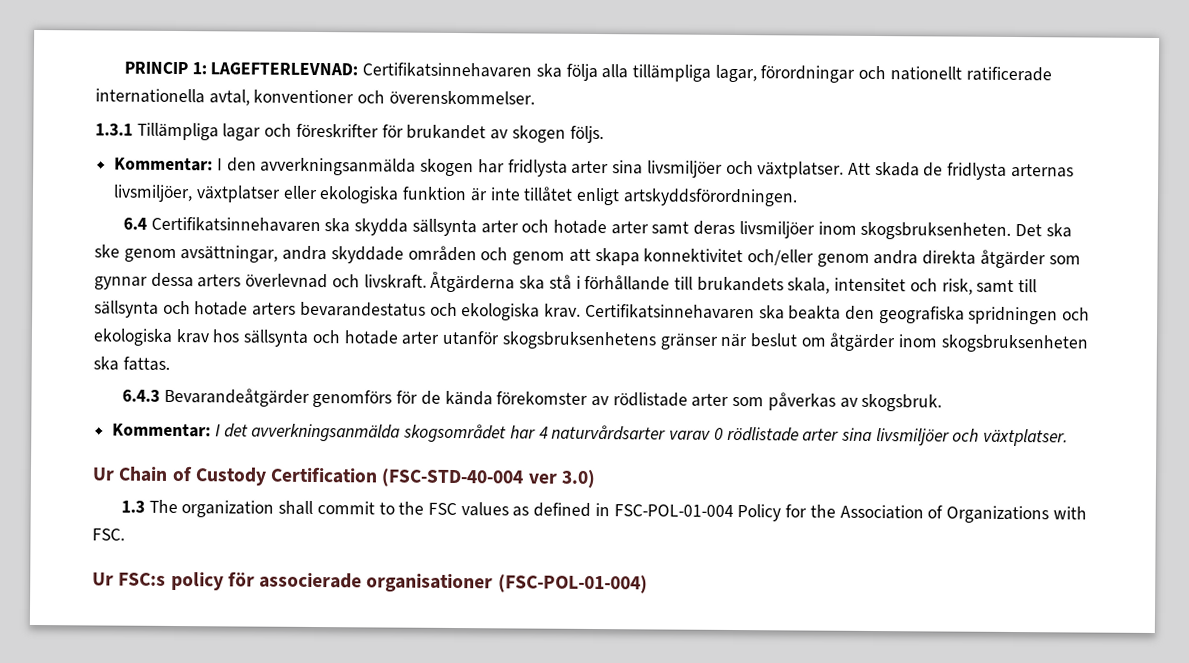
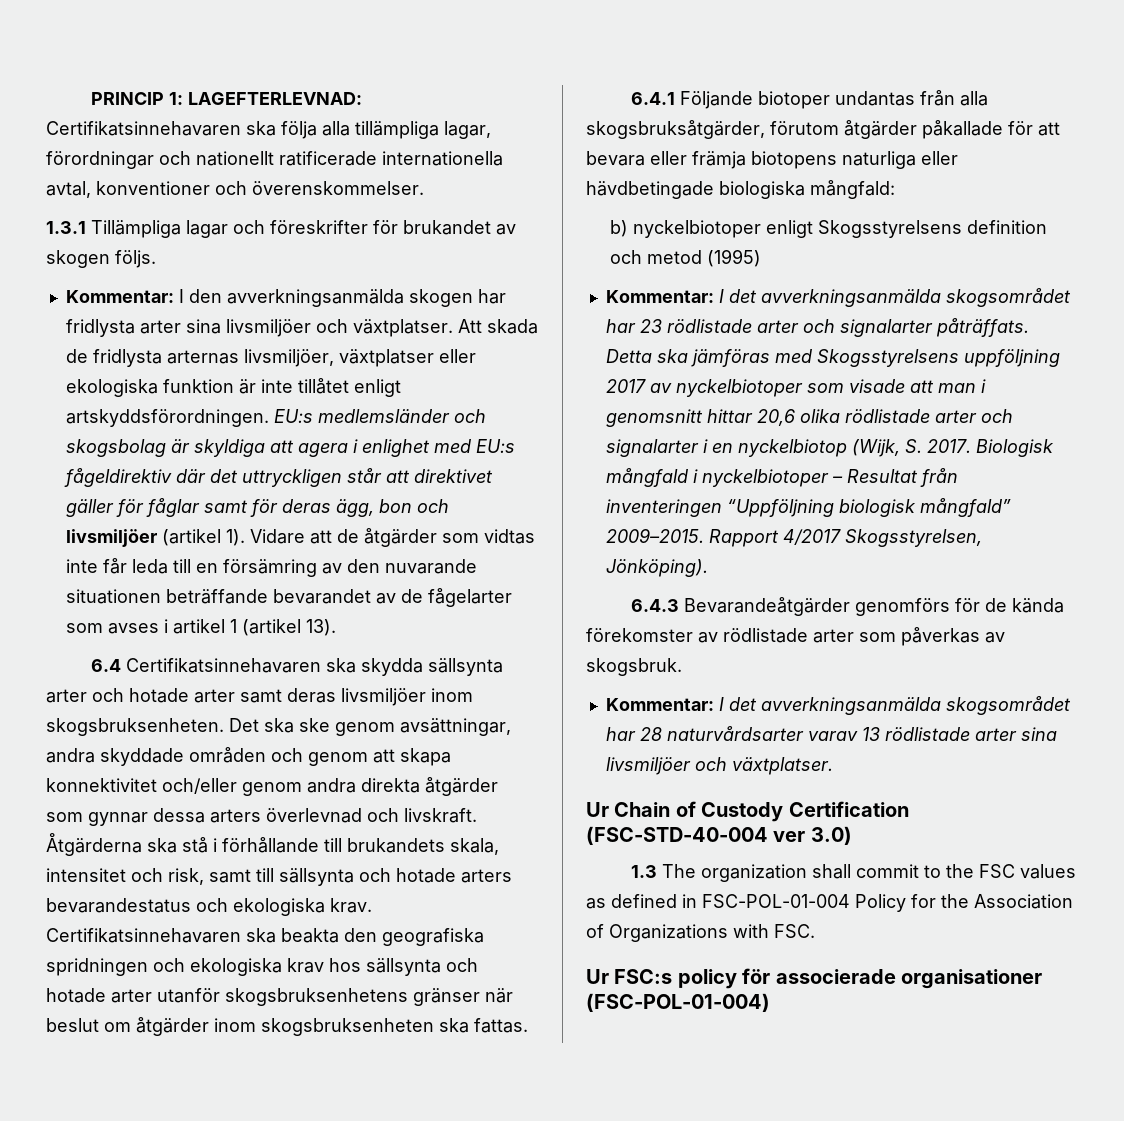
(798, 197) none -> [273,409,486,423] [65,439,515,457] [63,468,493,487] [65,498,449,517] [65,528,535,547] [65,558,477,577] [65,588,512,607] [65,619,336,636] EU:s medlemsländer och skogsbolag är skyldiga att agera i enlighet med EU:s fågeldirektiv där det uttryckligen står att direktivet gäller för fåglar samt för deras ägg, bon och livsmiljöer (artikel 1). Vidare att de åtgärder som vidtas inte får leda till en försämring av den nuvarande situationen beträffande bevarandet av de fågelarter som avses i artikel 1 (artikel 13).
(170, 363) none -> [630,90,988,109] [586,120,1060,139] [586,151,958,169] [586,180,895,199] [609,220,1047,238] [609,249,761,267] [605,288,1071,307] [605,318,1029,337] [605,349,1060,367] [605,379,986,397] [605,409,1013,427] [605,439,1054,457] [605,468,958,487] [605,498,1011,517] [605,528,982,547] [605,559,708,577] // 6.4.1 Följande biotoper undantas från alla skogsbruksåtgärder, förutom åtgärder påkallade för att bevara eller främja biotopens naturliga eller hävdbetingade biologiska mångfald: // b) nyckelbiotoper enligt Skogsstyrelsens definition och metod (1995) // Kommentar: I det avverkningsanmälda skogsområdet har 23 rödlistade arter och signalarter påträffats. Detta ska jämföras med Skogsstyrelsens uppföljning 2017 av nyckelbiotoper som visade att man i genomsnitt hittar 20,6 olika rödlistade arter och signalarter i en nyckelbiotop (Wijk, S. 2017. Biologisk mångfald i nyckelbiotoper – Resultat från inventeringen “Uppföljning biologisk mångfald” 2009–2015. Rapport 4/2017 Skogsstyrelsen, Jönköping).
[538,426,549,439] 4 -> [639,727,662,741] 28
[713,427,724,440] 0 -> [861,727,880,741] 13

